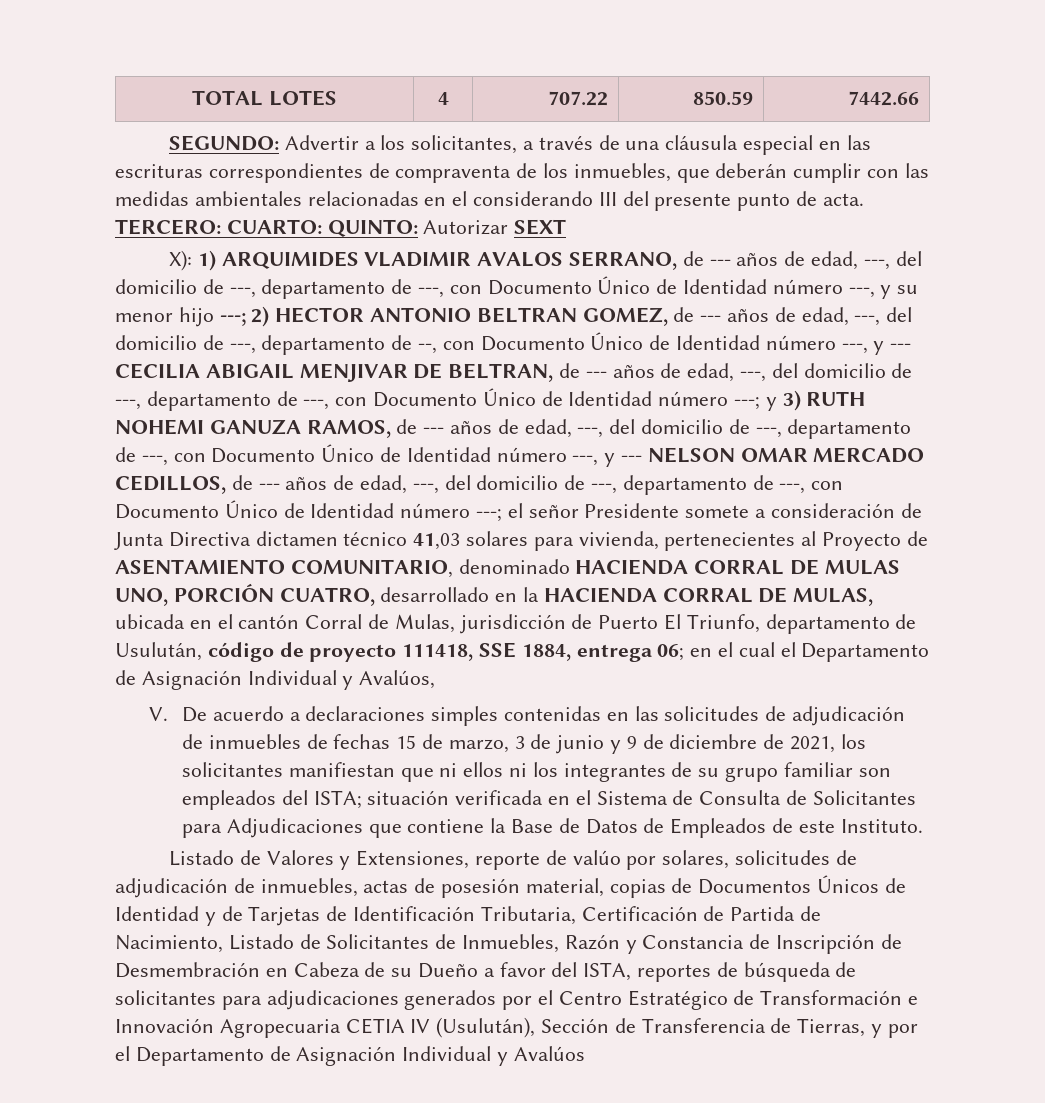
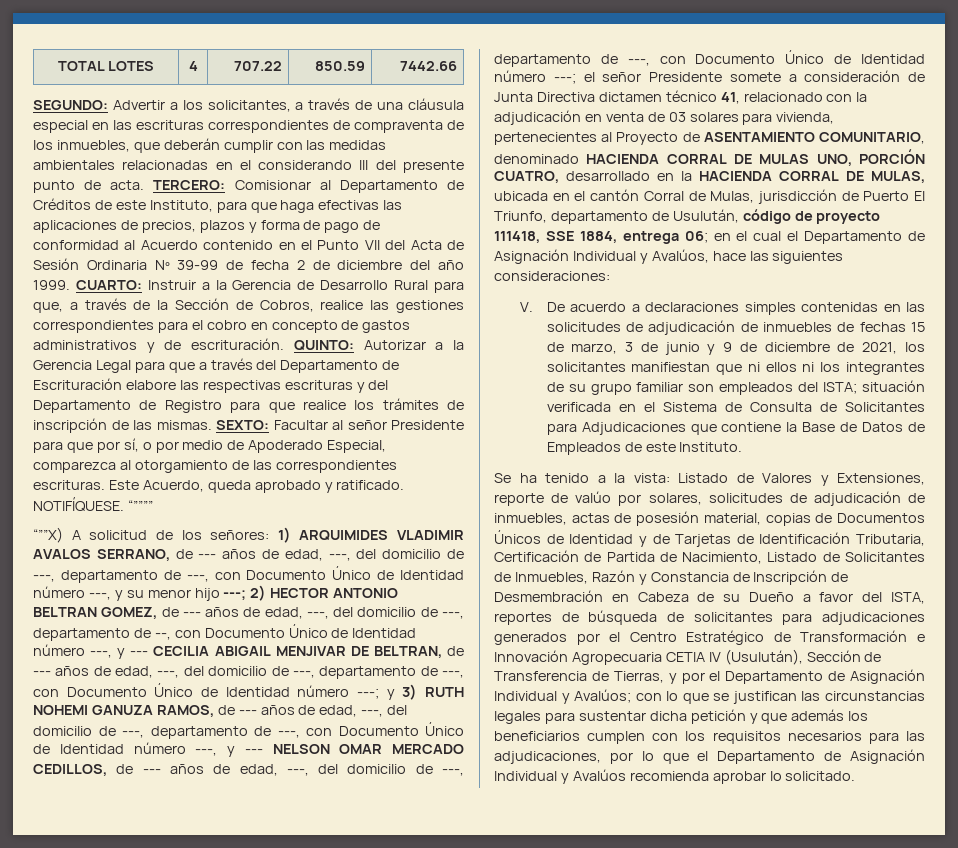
[226,219,567,237] [169,250,193,271] CUARTO: QUINTO: Autorizar SEXT // X): -> [234,180,464,193] [33,198,403,213] [33,220,381,233] [33,240,464,250] [33,258,465,270] [33,280,465,293] [33,298,465,313] [33,320,411,333] [33,338,464,353] [33,358,400,373] [33,378,389,393] [33,398,464,413] [33,418,464,433] [33,438,387,453] [33,460,397,473] [33,480,405,493] [33,497,153,511] [33,527,270,543] Comisionar al Departamento de Créditos de este Instituto, para que haga efectivas las aplicaciones de precios, plazos y forma de pago de conformidad al Acuerdo contenido en el Punto VII del Acta de Sesión Ordinaria Nº 39-99 de fecha 2 de diciembre del año 1999. CUARTO: Instruir a la Gerencia de Desarrollo Rural para que, a través de la Sección de Cobros, realice las gestiones correspondientes para el cobro en concepto de gastos administrativos y de escrituración. QUINTO: Autorizar a la Gerencia Legal para que a través del Departamento de Escrituración elabore las respectivas escrituras y del Departamento de Registro para que realice los trámites de inscripción de las mismas. SEXTO: Facultar al señor Presidente para que por sí, o por medio de Apoderado Especial, comparezca al otorgamiento de las correspondientes escrituras. Este Acuerdo, queda aprobado y ratificado. NOTIFÍQUESE. “”””” // “””X) A solicitud de los señores:
[413,533,461,550] 41,03 -> [720,92,868,104] [494,110,686,125] 41, relacionado con la adjudicación en venta de 03
(436, 679) none -> [712,251,844,264] [494,271,610,281] hace las siguientes consideraciones:
(923, 826) none -> [494,473,670,483] Se ha tenido a la vista:
[513,1046,585,1061] Avalúos -> [574,689,925,704] [494,709,869,724] [494,731,925,744] [494,749,925,764] [494,769,856,784] Avalúos; con lo que se justifican las circunstancias legales para sustentar dicha petición y que además los beneficiarios cumplen con los requisitos necesarios para las adjudicaciones, por lo que el Departamento de Asignación Individual y Avalúos recomienda aprobar lo solicitado.

